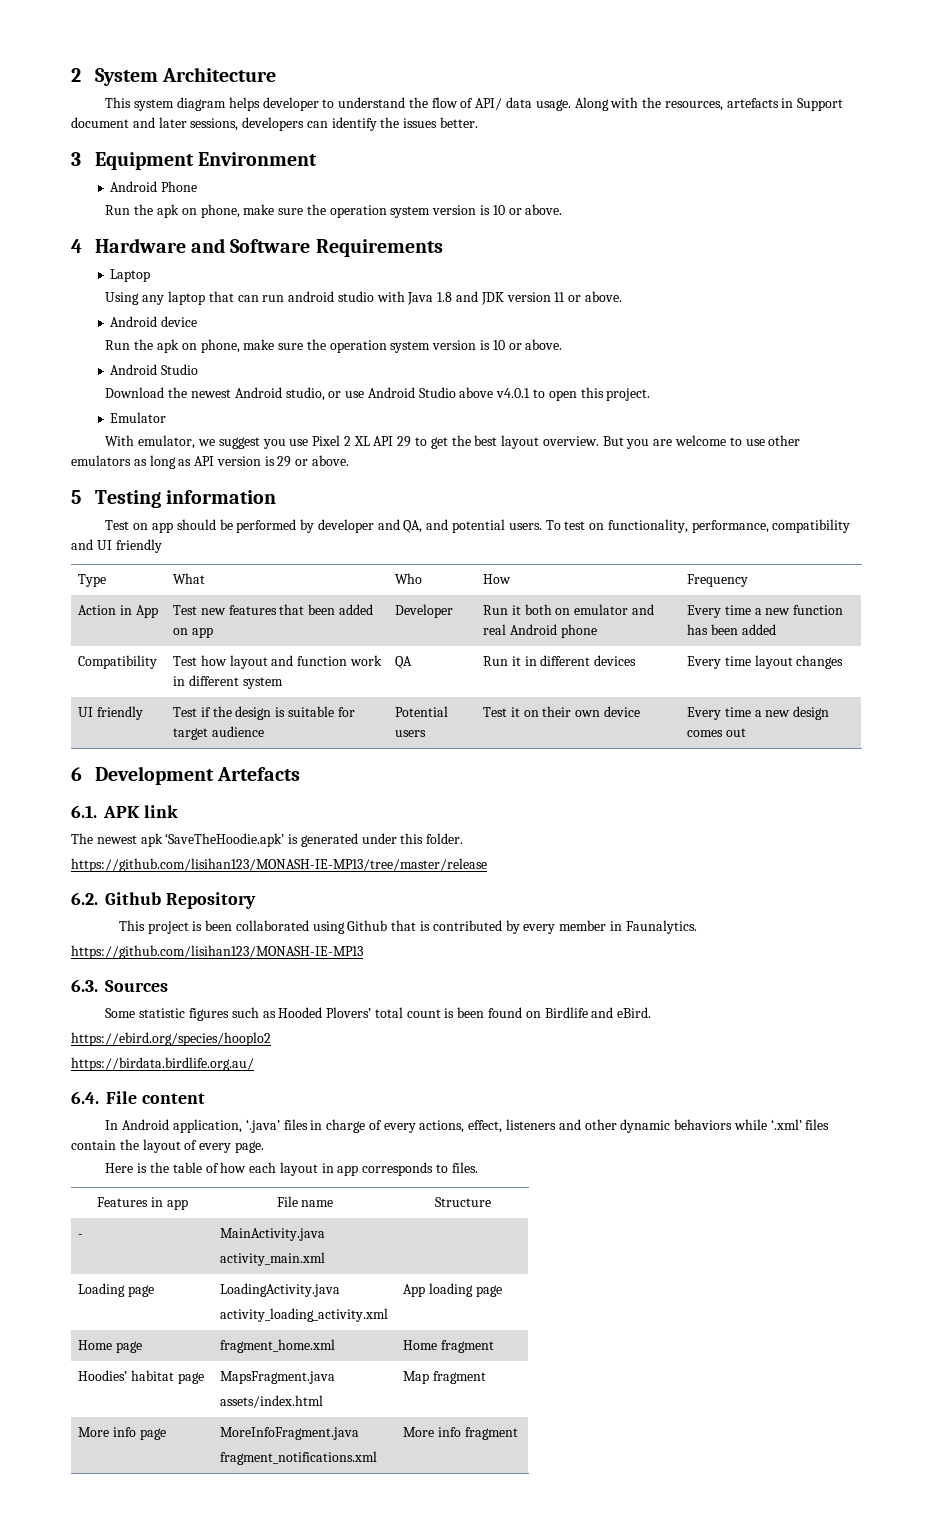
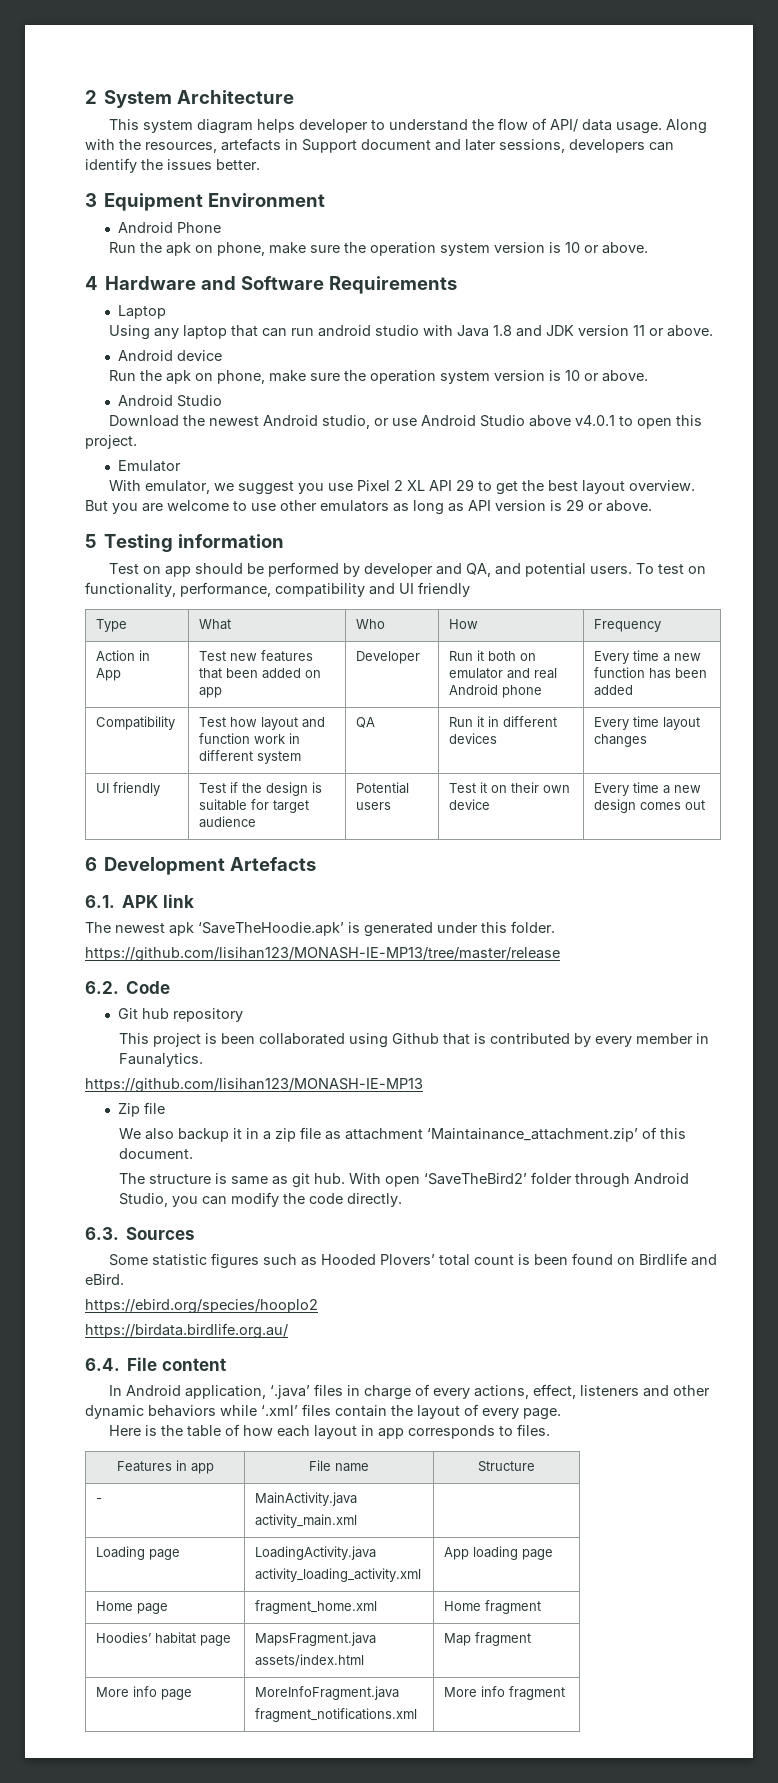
[105,892,256,909] Github Repository -> [126,981,171,994] [118,1008,244,1022] Code // Git hub repository
(363, 952) none -> [118,1102,166,1117] [119,1127,687,1142] [119,1148,194,1159] [119,1172,690,1188] [119,1192,403,1207] // Zip file // We also backup it in a zip file as attachment ‘Maintainance_attachment.zip’ of this document. // The structure is same as git hub. With open ‘SaveTheBird2’ folder through Android Studio, you can modify the code directly.

